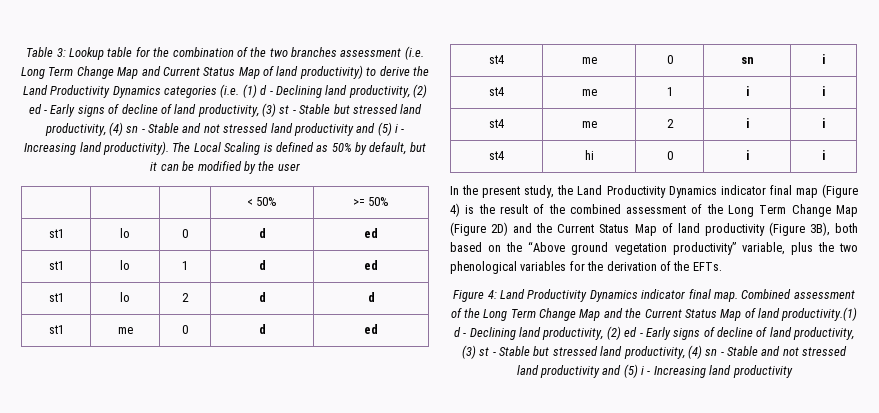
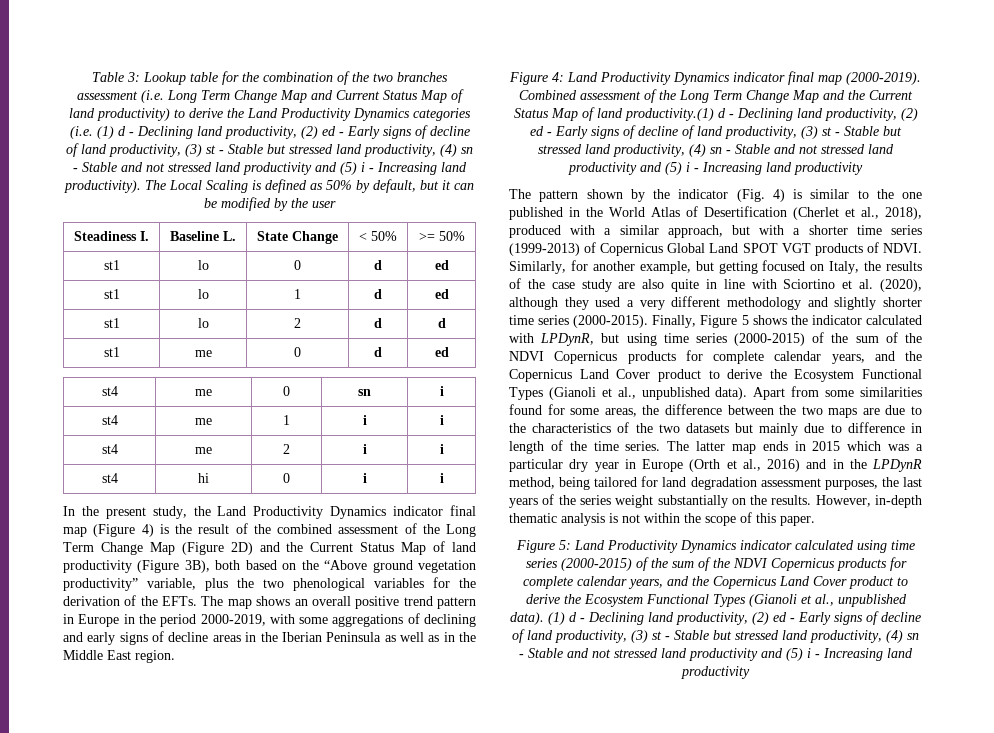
(300, 167) | | -> [74,231,149,241] [170,231,236,241] [257,231,338,244] Steadiness I. | Baseline L. | State Change
(722, 266) none -> [201,596,477,609] [63,613,477,627] [63,631,476,645] [63,650,175,663] The map shows an overall positive trend pattern in Europe in the period 2000-2019, with some aggregations of declining and early signs of decline areas in the Iberian Peninsula as well as in the Middle East region.
[713,292,738,302] map. -> [818,72,921,85] map (2000-2019).
(793, 371) none -> [509,189,922,202] [509,206,922,220] [509,225,922,238] [509,242,922,256] [509,260,922,274] [509,278,922,292] [509,296,922,310] [509,315,922,328] [509,332,922,346] [509,350,922,364] [509,369,922,382] [509,386,922,400] [509,404,922,418] [509,422,922,436] [509,440,923,454] [509,459,922,472] [509,476,922,490] [509,494,922,508] [509,512,815,526] [515,540,915,553] [525,557,907,571] [523,576,908,589] [525,594,907,607] [510,611,921,625] [512,629,919,643] [519,648,913,661] [681,666,750,679] // The pattern shown by the indicator (Fig. 4) is similar to the one published in the World Atlas of Desertification (Cherlet et al., 2018), produced with a similar approach, but with a shorter time series (1999-2013) of Copernicus Global Land SPOT VGT products of NDVI. Similarly, for another example, but getting focused on Italy, the results of the case study are also quite in line with Sciortino et al. (2020), although they used a very different methodology and slightly shorter time series (2000-2015). Finally, Figure 5 shows the indicator calculated with LPDynR, but using time series (2000-2015) of the sum of the NDVI Copernicus products for complete calendar years, and the Copernicus Land Cover product to derive the Ecosystem Functional Types (Gianoli et al., unpublished data). Apart from some similarities found for some areas, the difference between the two maps are due to the characteristics of the two datasets but mainly due to difference in length of the time series. The latter map ends in 2015 which was a particular dry year in Europe (Orth et al., 2016) and in the LPDynR method, being tailored for land degradation assessment purposes, the last years of the series weight substantially on the results. However, in-depth thematic analysis is not within the scope of this paper. // Figure 5: Land Productivity Dynamics indicator calculated using time series (2000-2015) of the sum of the NDVI Copernicus products for complete calendar years, and the Copernicus Land Cover product to derive the Ecosystem Functional Types (Gianoli et al., unpublished data). (1) d - Declining land productivity, (2) ed - Early signs of decline of land productivity, (3) st - Stable but stressed land productivity, (4) sn - Stable and not stressed land productivity and (5) i - Increasing land productivity

